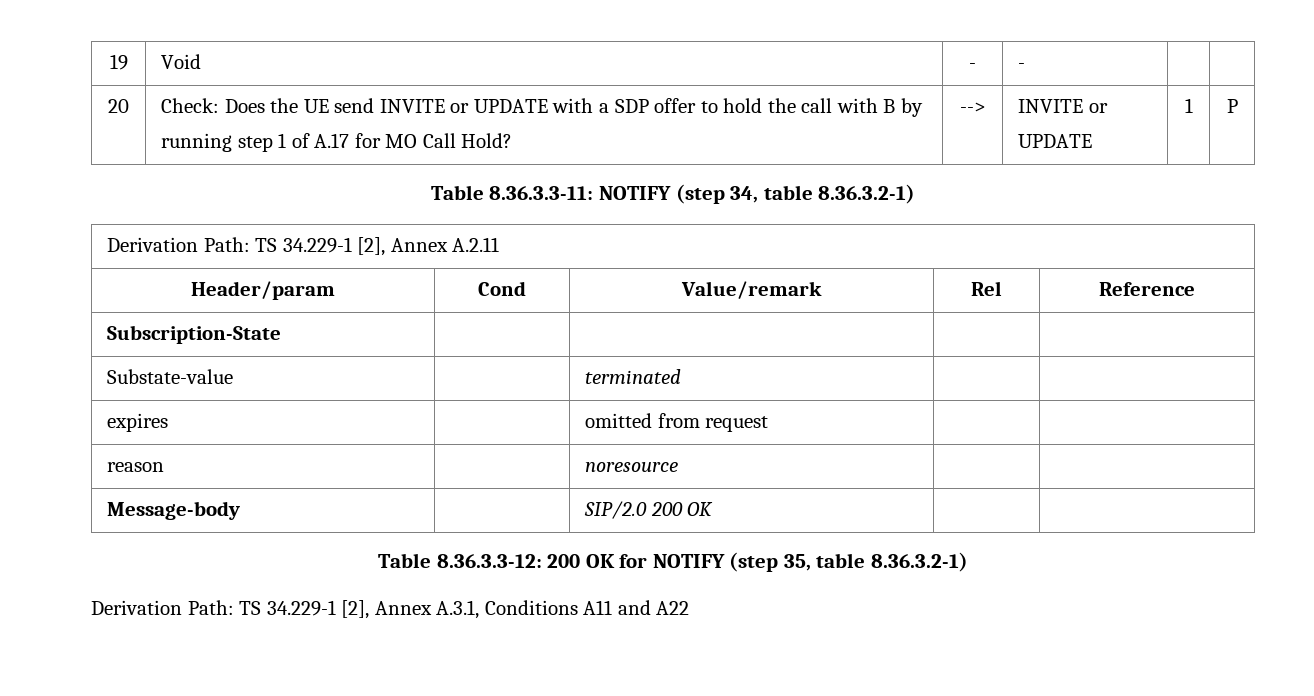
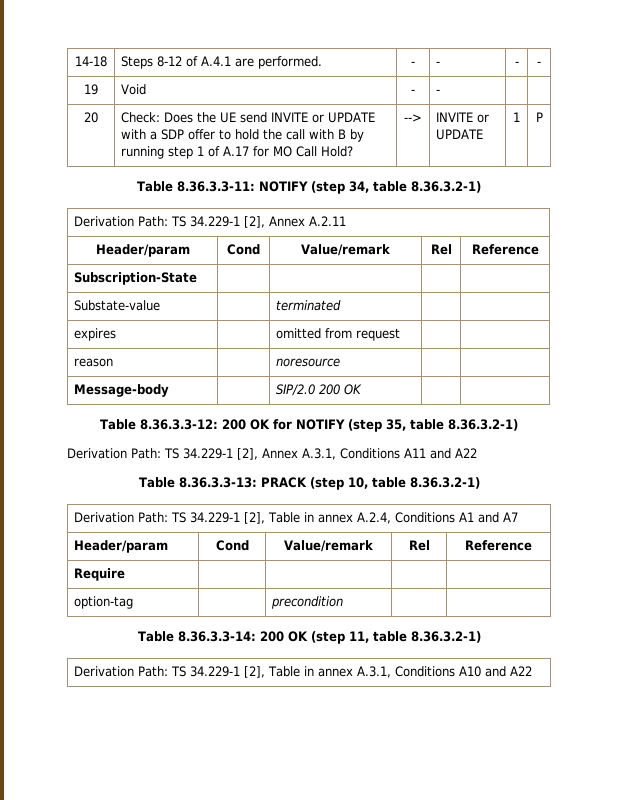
(109, 62) none -> [75,56,107,67] [121,56,323,69] [411,61,415,66] [436,61,441,66] [514,61,519,66] [537,61,541,66] 14-18 | Steps 8-12 of A.4.1 are performed. | - | - | - | - //
(690, 608) none -> [138,477,480,490] [74,512,519,524] [74,540,169,553] [215,540,249,551] [284,540,373,552] [408,540,430,551] [465,540,532,551] [74,568,126,581] [74,596,134,609] [271,596,344,609] [137,631,481,644] [74,666,533,678] // Table 8.36.3.3-13: PRACK (step 10, table 8.36.3.2-1) // Derivation Path: TS 34.229-1 [2], Table in annex A.2.4, Conditions A1 and A7 // Header/param | Cond | Value/remark | Rel | Reference // Require | | | | // option-tag | | precondition | | // Table 8.36.3.3-14: 200 OK (step 11, table 8.36.3.2-1) // Derivation Path: TS 34.229-1 [2], Table in annex A.3.1, Conditions A10 and A22

